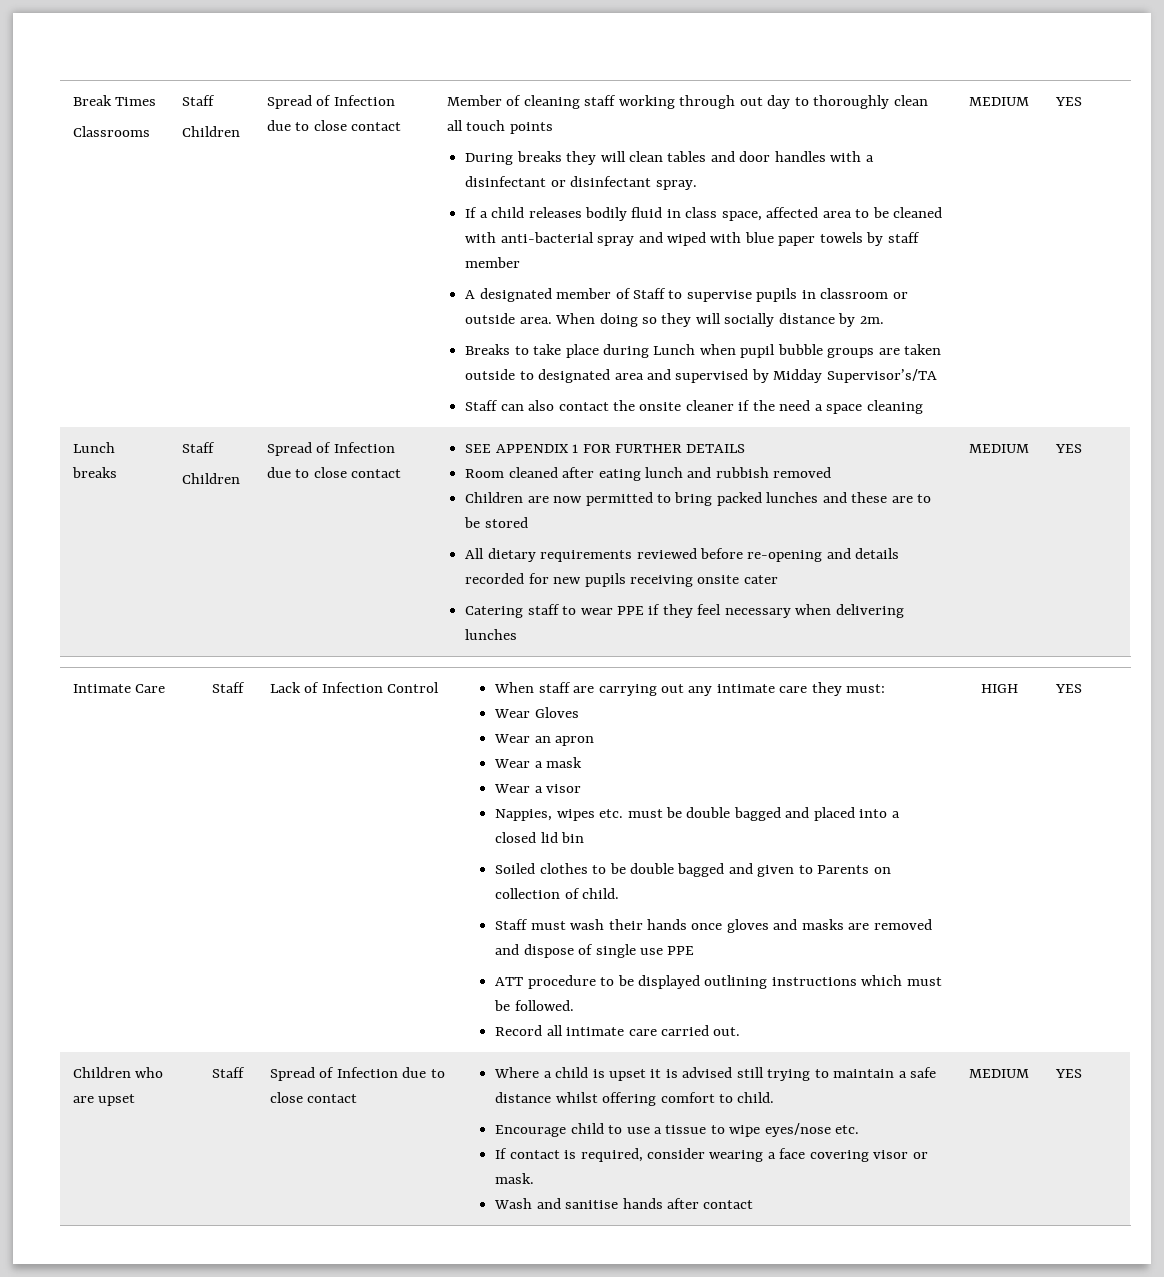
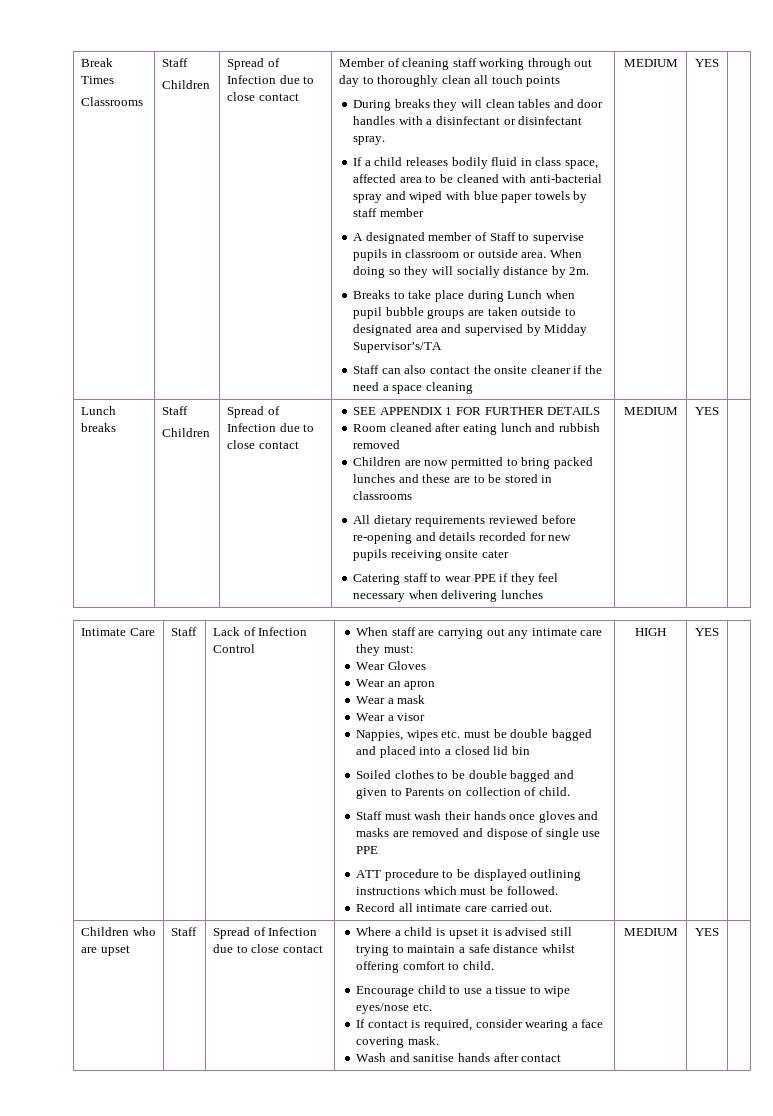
(528, 522) none -> [541,475,553,483] [353,491,413,500] in classrooms
[873,1150,928,1159] visor or -> (405, 1042) none

